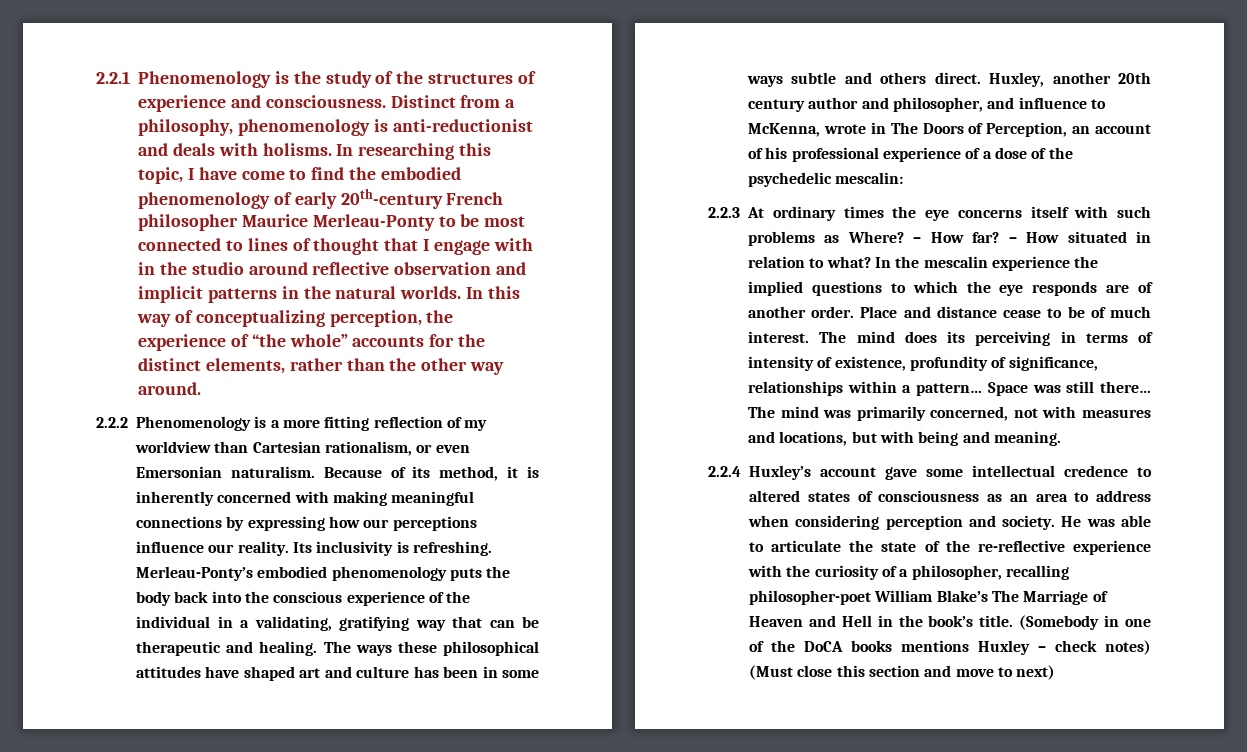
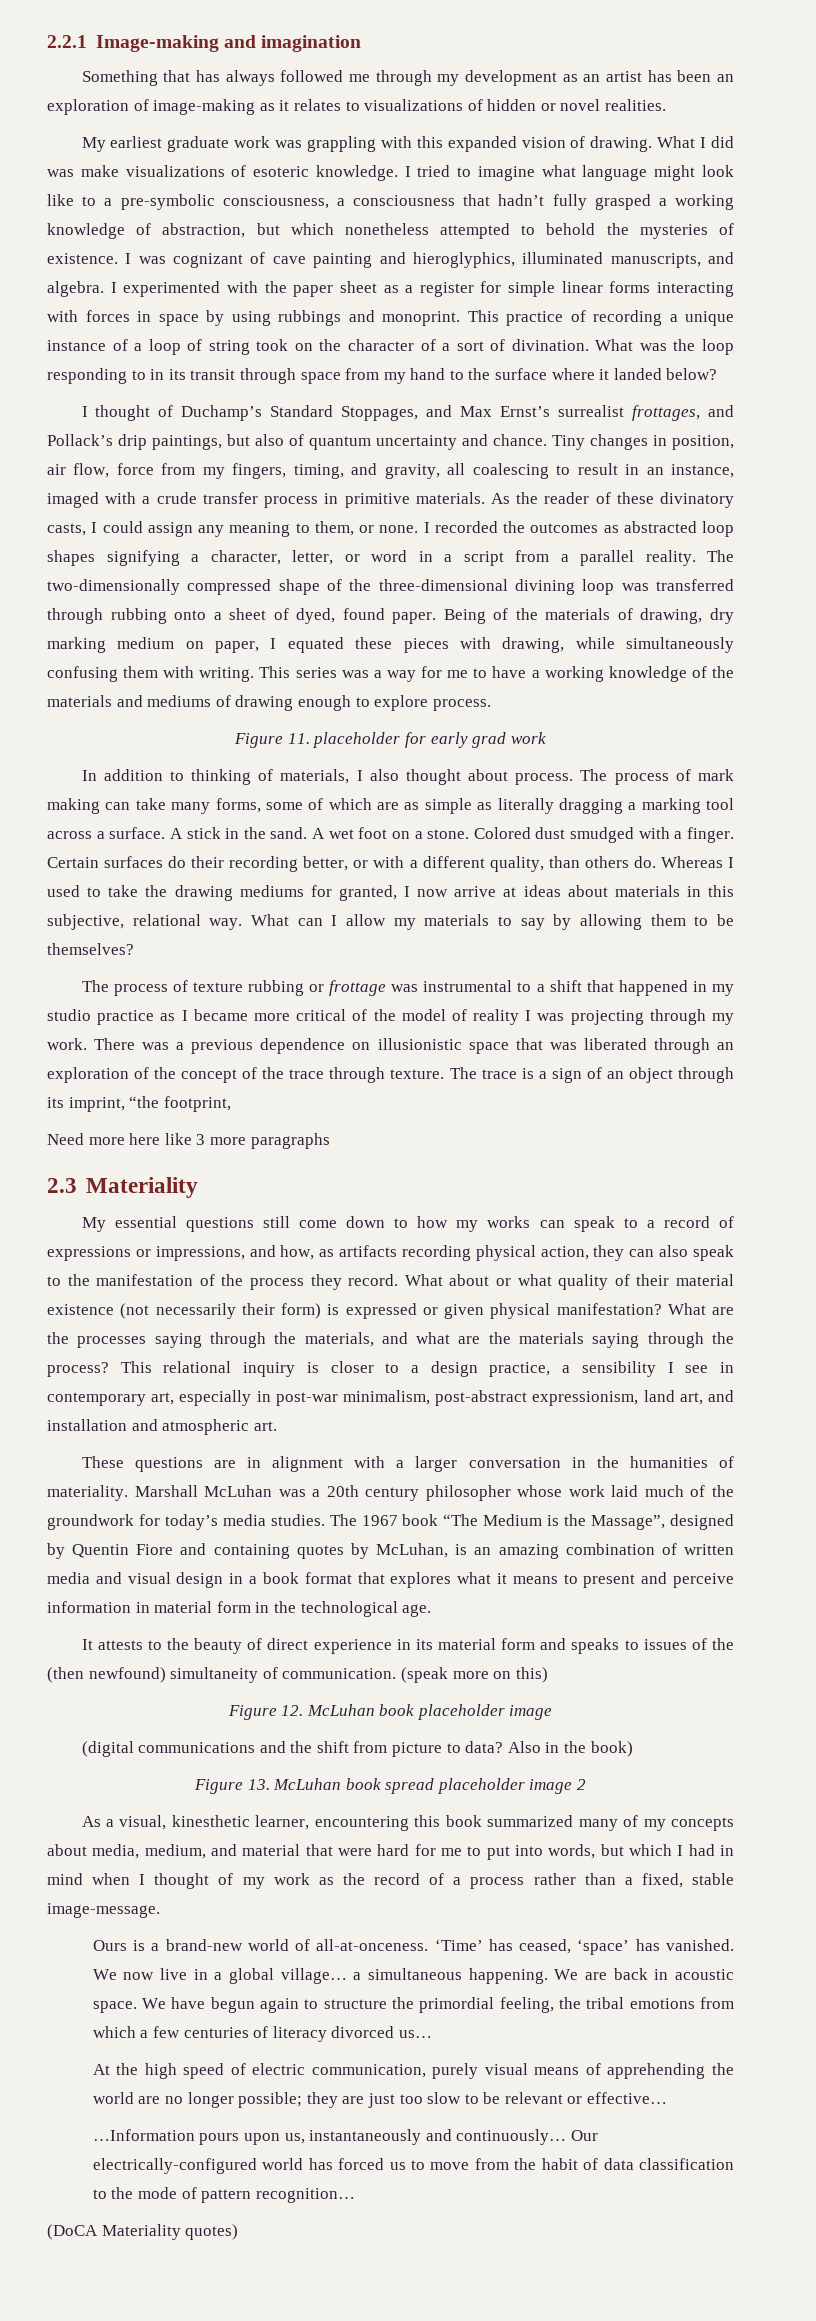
[138,71,537,88] [138,95,516,112] [138,119,533,136] [138,143,492,160] [138,167,462,184] [138,188,504,209] [138,214,526,231] [138,238,533,255] [138,262,527,275] [138,286,521,303] [137,310,454,327] [138,334,486,351] [138,358,505,375] [138,382,201,395] [96,416,488,431] [135,441,470,456] [136,466,539,481] [136,491,475,506] [136,516,477,531] [136,541,492,556] [136,566,511,581] [136,591,471,606] [136,616,539,631] [136,641,539,656] [136,666,540,681] [747,72,1151,87] [748,97,1106,112] [748,122,1151,137] [748,147,1073,162] [748,172,904,187] [708,206,1151,221] [748,231,1151,246] [748,256,1099,271] [748,281,1153,296] [748,306,1151,318] [748,331,1153,346] [748,356,1098,371] [748,381,1151,396] [748,406,1151,421] [748,431,1061,446] [708,465,1152,480] [749,490,1151,502] [748,515,1151,530] [749,540,1151,555] [748,565,1069,580] [749,590,1108,605] [749,615,1151,630] [749,640,1151,655] [749,665,1056,680] Phenomenology is the study of the structures of experience and consciousness. Distinct from a philosophy, phenomenology is anti-reductionist and deals with holisms. In researching this topic, I have come to find the embodied phenomenology of early 20th-century French philosopher Maurice Merleau-Ponty to be most connected to lines of thought that I engage with in the studio around reflective observation and implicit patterns in the natural worlds. In this way of conceptualizing perception, the experience of “the whole” accounts for the distinct elements, rather than the other way around. // 2.2.2 Phenomenology is a more fitting reflection of my worldview than Cartesian rationalism, or even Emersonian naturalism. Because of its method, it is inherently concerned with making meaningful connections by expressing how our perceptions influence our reality. Its inclusivity is refreshing. Merleau-Ponty’s embodied phenomenology puts the body back into the conscious experience of the individual in a validating, gratifying way that can be therapeutic and healing. The ways these philosophical attitudes have shaped art and culture has been in some ways subtle and others direct. Huxley, another 20th century author and philosopher, and influence to McKenna, wrote in The Doors of Perception, an account of his professional experience of a dose of the psychedelic mescalin: // 2.2.3 At ordinary times the eye concerns itself with such problems as Where? – How far? – How situated in relation to what? In the mescalin experience the implied questions to which the eye responds are of another order. Place and distance cease to be of much interest. The mind does its perceiving in terms of intensity of existence, profundity of significance, relationships within a pattern… Space was still there… The mind was primarily concerned, not with measures and locations, but with being and meaning. // 2.2.4 Huxley’s account gave some intellectual credence to altered states of consciousness as an area to address when considering perception and society. He was able to articulate the state of the re-reflective experience with the curiosity of a philosopher, recalling philosopher-poet William Blake’s The Marriage of Heaven and Hell in the book’s title. (Somebody in one of the DoCA books mentions Huxley – check notes) (Must close this section and move to next) -> [95,35,362,52] [81,70,735,86] [47,99,667,115] [81,136,734,152] [47,165,734,181] [47,194,734,210] [47,223,734,239] [47,252,734,268] [47,281,734,297] [47,310,734,326] [47,339,734,355] [47,368,718,384] [81,405,734,421] [47,434,734,450] [47,463,734,479] [47,492,734,508] [47,521,734,537] [47,550,734,566] [47,579,734,595] [47,608,734,624] [47,637,735,653] [47,666,735,682] [47,695,491,711] [234,732,546,748] [81,769,735,785] [47,798,734,814] [47,827,735,843] [47,856,735,872] [47,885,734,901] [47,914,734,930] [47,943,134,955] [81,980,734,996] [47,1009,734,1025] [47,1038,735,1054] [47,1067,734,1083] [47,1096,231,1112] [47,1133,330,1149] [47,1177,198,1198] [81,1216,734,1232] [47,1245,734,1261] [47,1274,735,1290] [47,1303,734,1319] [47,1332,734,1348] [47,1361,734,1377] [47,1390,734,1406] [47,1419,277,1435] [81,1456,735,1472] [47,1485,735,1501] [47,1514,734,1530] [47,1543,734,1559] [47,1572,734,1588] [47,1601,432,1617] [81,1638,734,1654] [47,1667,548,1683] [227,1704,553,1720] [81,1741,633,1757] [193,1778,587,1794] [81,1815,734,1831] [47,1844,735,1860] [47,1873,735,1889] [47,1903,160,1918] [92,1939,734,1955] [92,1968,734,1984] [92,1997,734,2013] [92,2026,432,2042] [92,2063,734,2079] [92,2092,668,2108] [92,2129,598,2145] [92,2158,734,2174] [92,2187,355,2203] [47,2224,239,2240] Image-making and imagination // Something that has always followed me through my development as an artist has been an exploration of image-making as it relates to visualizations of hidden or novel realities. // My earliest graduate work was grappling with this expanded vision of drawing. What I did was make visualizations of esoteric knowledge. I tried to imagine what language might look like to a pre-symbolic consciousness, a consciousness that hadn’t fully grasped a working knowledge of abstraction, but which nonetheless attempted to behold the mysteries of existence. I was cognizant of cave painting and hieroglyphics, illuminated manuscripts, and algebra. I experimented with the paper sheet as a register for simple linear forms interacting with forces in space by using rubbings and monoprint. This practice of recording a unique instance of a loop of string took on the character of a sort of divination. What was the loop responding to in its transit through space from my hand to the surface where it landed below? // I thought of Duchamp’s Standard Stoppages, and Max Ernst’s surrealist frottages, and Pollack’s drip paintings, but also of quantum uncertainty and chance. Tiny changes in position, air flow, force from my fingers, timing, and gravity, all coalescing to result in an instance, imaged with a crude transfer process in primitive materials. As the reader of these divinatory casts, I could assign any meaning to them, or none. I recorded the outcomes as abstracted loop shapes signifying a character, letter, or word in a script from a parallel reality. The two-dimensionally compressed shape of the three-dimensional divining loop was transferred through rubbing onto a sheet of dyed, found paper. Being of the materials of drawing, dry marking medium on paper, I equated these pieces with drawing, while simultaneously confusing them with writing. This series was a way for me to have a working knowledge of the materials and mediums of drawing enough to explore process. // Figure 11. placeholder for early grad work // In addition to thinking of materials, I also thought about process. The process of mark making can take many forms, some of which are as simple as literally dragging a marking tool across a surface. A stick in the sand. A wet foot on a stone. Colored dust smudged with a finger. Certain surfaces do their recording better, or with a different quality, than others do. Whereas I used to take the drawing mediums for granted, I now arrive at ideas about materials in this subjective, relational way. What can I allow my materials to say by allowing them to be themselves? // The process of texture rubbing or frottage was instrumental to a shift that happened in my studio practice as I became more critical of the model of reality I was projecting through my work. There was a previous dependence on illusionistic space that was liberated through an exploration of the concept of the trace through texture. The trace is a sign of an object through its imprint, “the footprint, // Need more here like 3 more paragraphs // 2.3 Materiality // My essential questions still come down to how my works can speak to a record of expressions or impressions, and how, as artifacts recording physical action, they can also speak to the manifestation of the process they record. What about or what quality of their material existence (not necessarily their form) is expressed or given physical manifestation? What are the processes saying through the materials, and what are the materials saying through the process? This relational inquiry is closer to a design practice, a sensibility I see in contemporary art, especially in post-war minimalism, post-abstract expressionism, land art, and installation and atmospheric art. // These questions are in alignment with a larger conversation in the humanities of materiality. Marshall McLuhan was a 20th century philosopher whose work laid much of the groundwork for today’s media studies. The 1967 book “The Medium is the Massage”, designed by Quentin Fiore and containing quotes by McLuhan, is an amazing combination of written media and visual design in a book format that explores what it means to present and perceive information in material form in the technological age. // It attests to the beauty of direct experience in its material form and speaks to issues of the (then newfound) simultaneity of communication. (speak more on this) // Figure 12. McLuhan book placeholder image // (digital communications and the shift from picture to data? Also in the book) // Figure 13. McLuhan book spread placeholder image 2 // As a visual, kinesthetic learner, encountering this book summarized many of my concepts about media, medium, and material that were hard for me to put into words, but which I had in mind when I thought of my work as the record of a process rather than a fixed, stable image-message. // Ours is a brand-new world of all-at-onceness. ‘Time’ has ceased, ‘space’ has vanished. We now live in a global village… a simultaneous happening. We are back in acoustic space. We have begun again to structure the primordial feeling, the tribal emotions from which a few centuries of literacy divorced us… // At the high speed of electric communication, purely visual means of apprehending the world are no longer possible; they are just too slow to be relevant or effective… // …Information pours upon us, instantaneously and continuously… Our electrically-configured world has forced us to move from the habit of data classification to the mode of pattern recognition… // (DoCA Materiality quotes)

